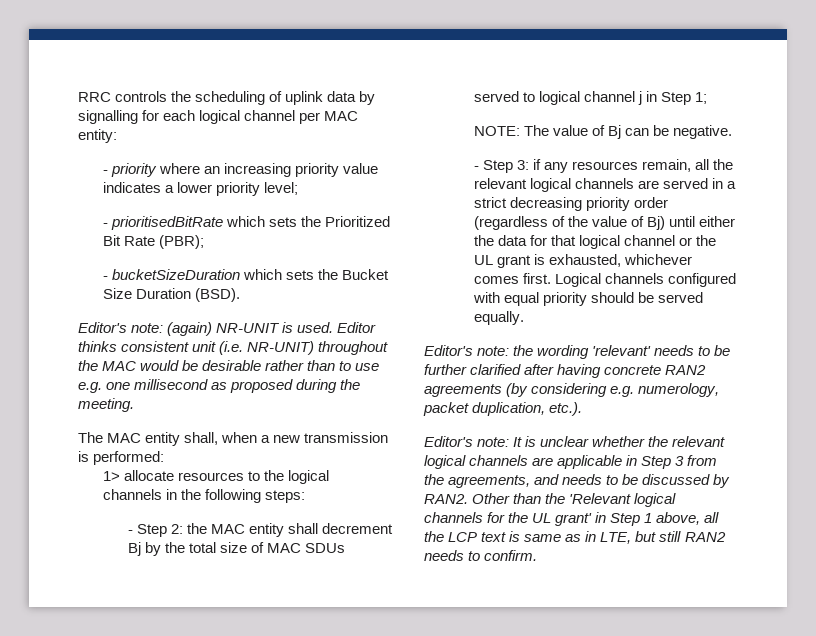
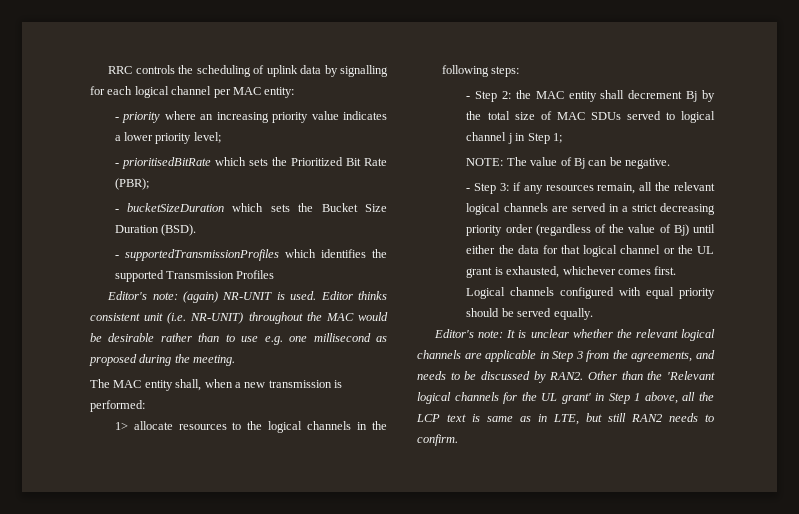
(240, 295) none -> [114,249,387,261] [114,270,275,282] // - supportedTransmissionProfiles which identifies the supported Transmission Profiles
[424,345,731,359] [424,364,707,378] [424,383,720,397] [423,402,583,416] // Editor's note: the wording 'relevant' needs to be further clarified after having concrete RAN2 agreements (by considering e.g. numerology, packet duplication, etc.). -> (593, 314) none

